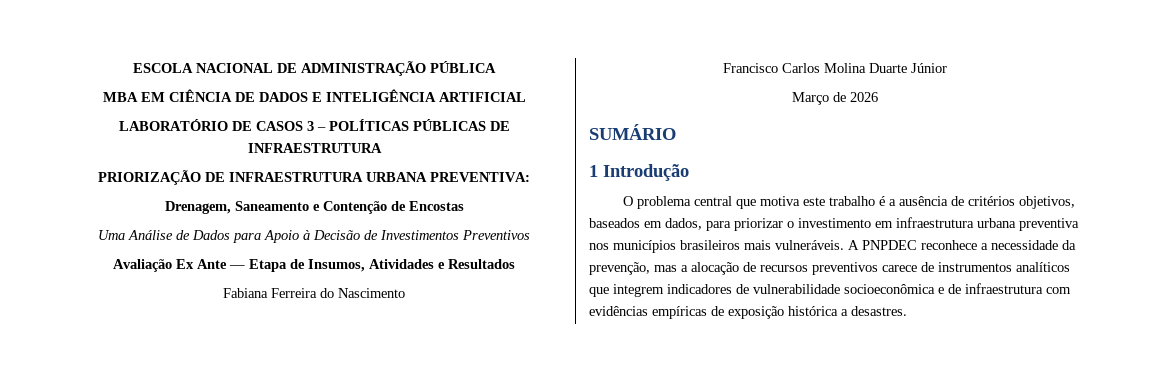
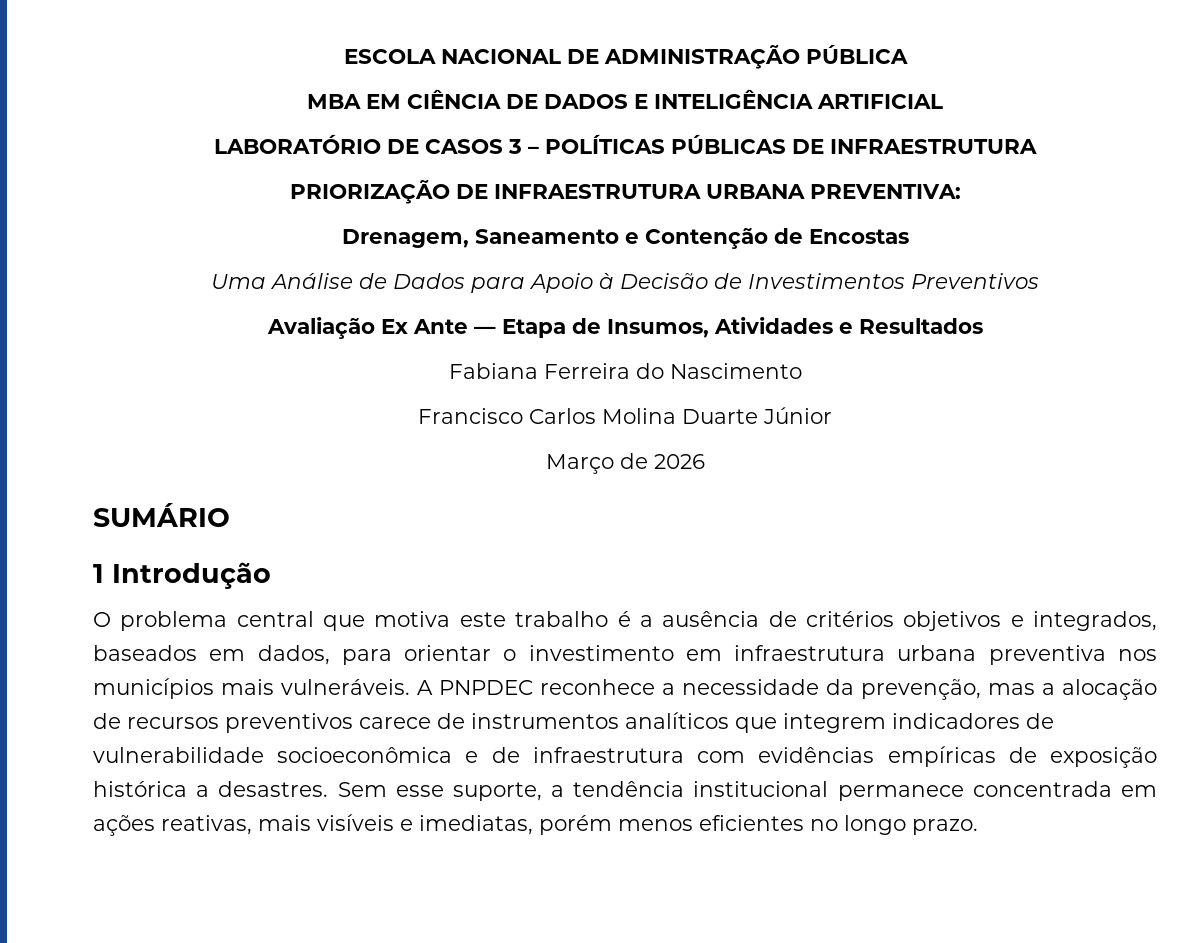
[1019,196,1076,209] objetivos, -> [903,611,1158,631] objetivos e integrados,
[734,218,783,231] priorizar -> [404,645,492,661] orientar
[680,240,740,250] brasileiros -> (214, 688) none
(907, 311) none -> [337,781,1157,801] [93,814,978,836] Sem esse suporte, a tendência institucional permanece concentrada em ações reativas, mais visíveis e imediatas, porém menos eficientes no longo prazo.

